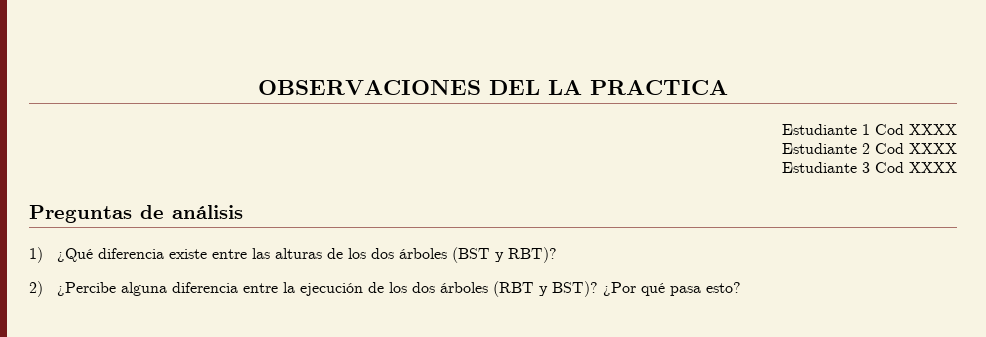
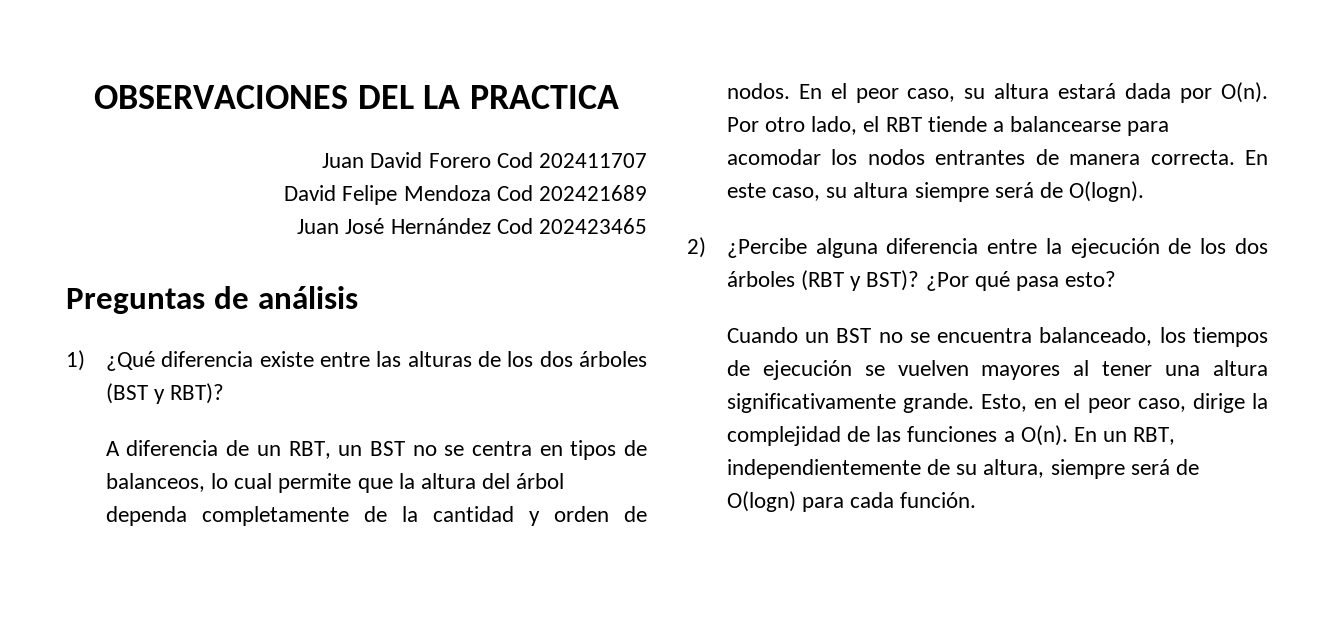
[782,124,957,135] [782,143,957,154] [782,162,957,173] Estudiante 1 Cod XXXX // Estudiante 2 Cod XXXX // Estudiante 3 Cod XXXX -> [322,152,647,168] [284,185,647,205] [297,218,647,234] Juan David Forero Cod 202411707 // David Felipe Mendoza Cod 202421689 // Juan José Hernández Cod 202423465
(557, 255) none -> [105,440,648,460] [105,473,565,493] [105,506,647,526] [726,82,1268,103] [726,116,1170,136] [726,149,1268,165] [726,181,1145,202] // A diferencia de un RBT, un BST no se centra en tipos de balanceos, lo cual permite que la altura del árbol dependa completamente de la cantidad y orden de nodos. En el peor caso, su altura estará dada por O(n). Por otro lado, el RBT tiende a balancearse para acomodar los nodos entrantes de manera correcta. En este caso, su altura siempre será de O(logn).
(741, 287) none -> [726,327,1268,347] [726,360,1268,380] [726,393,1268,413] [726,425,1176,446] [726,459,1200,479] [726,491,977,512] // Cuando un BST no se encuentra balanceado, los tiempos de ejecución se vuelven mayores al tener una altura significativamente grande. Esto, en el peor caso, dirige la complejidad de las funciones a O(n). En un RBT, independientemente de su altura, siempre será de O(logn) para cada función.

